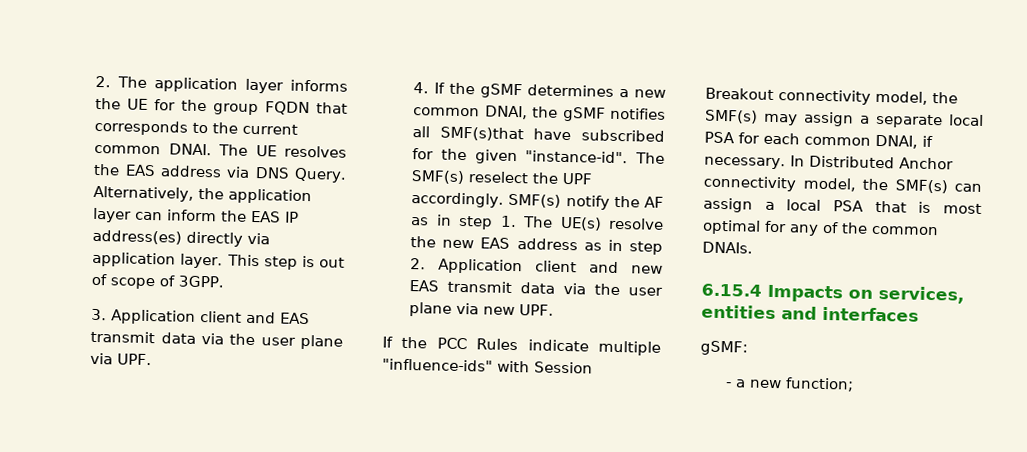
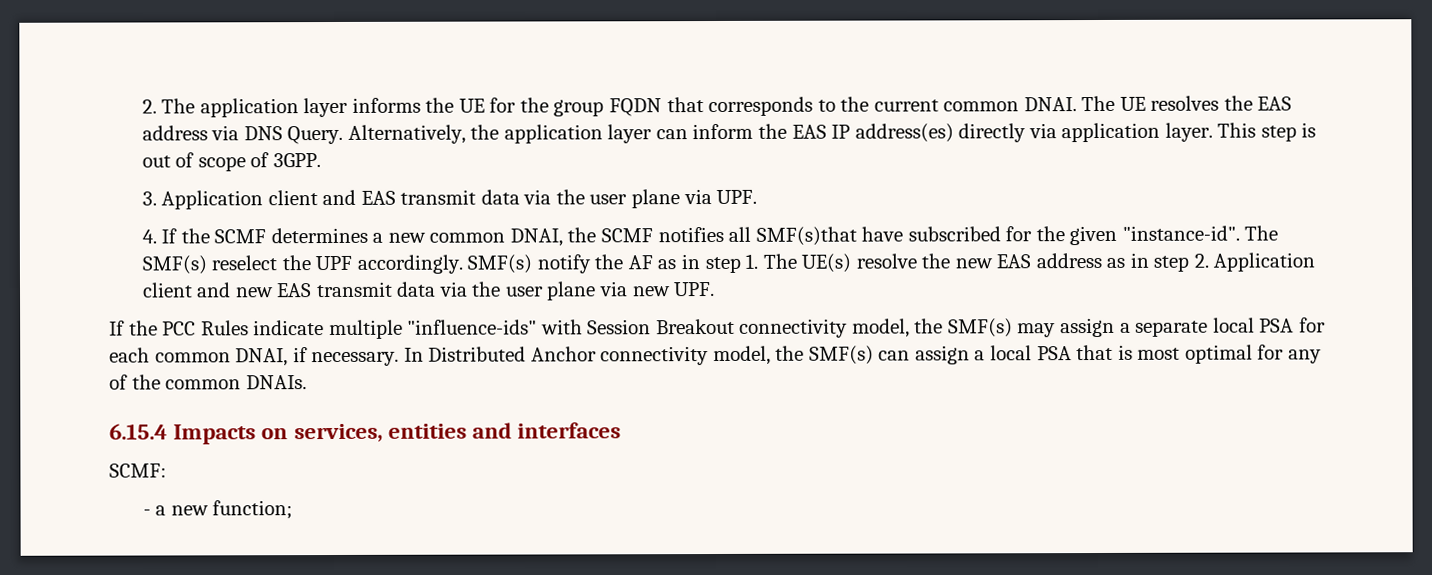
[479,83,523,99] gSMF -> [214,229,267,244] SCMF
[562,106,606,122] gSMF -> [600,228,653,243] SCMF
[700,340,748,356] gSMF: -> [109,463,167,478] SCMF:

